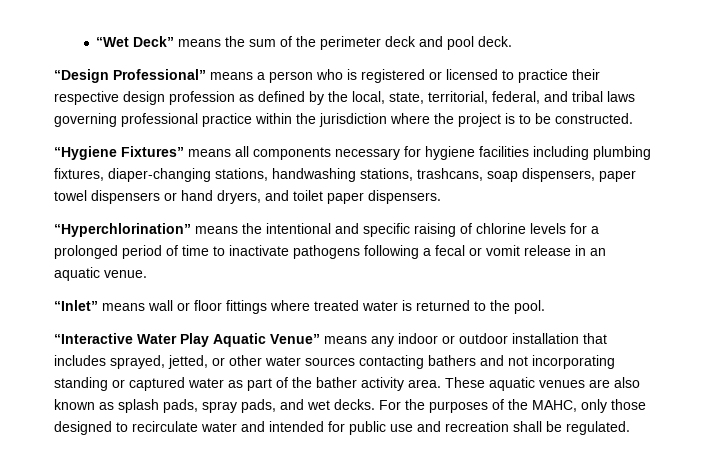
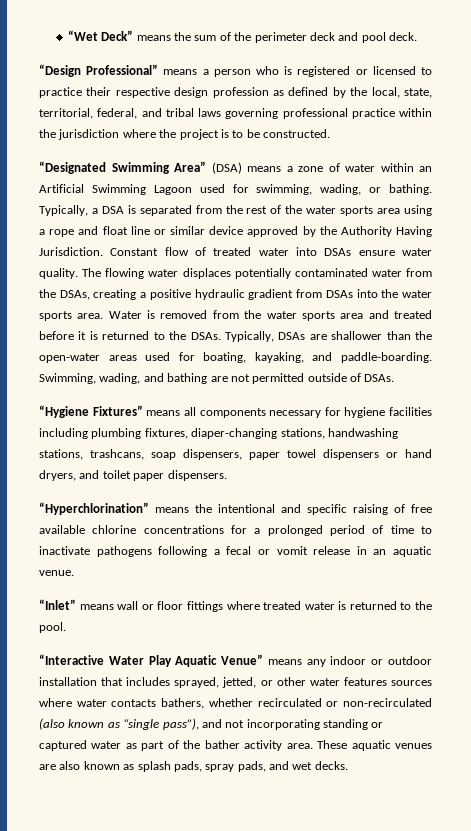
(633, 118) none -> [39,161,432,174] [39,184,432,195] [39,205,432,216] [39,226,433,237] [39,247,432,256] [39,268,432,279] [39,289,433,300] [39,310,433,321] [39,331,433,342] [39,352,432,363] [39,373,395,384] // “Designated Swimming Area” (DSA) means a zone of water within an Artificial Swimming Lagoon used for swimming, wading, or bathing. Typically, a DSA is separated from the rest of the water sports area using a rope and float line or similar device approved by the Authority Having Jurisdiction. Constant flow of treated water into DSAs ensure water quality. The flowing water displaces potentially contaminated water from the DSAs, creating a positive hydraulic gradient from DSAs into the water sports area. Water is removed from the water sports area and treated before it is returned to the DSAs. Typically, DSAs are shallower than the open-water areas used for boating, kayaking, and paddle-boarding. Swimming, wading, and bathing are not permitted outside of DSAs.
[476,223,566,234] chlorine levels -> [411,504,432,513] [39,525,224,534] free available chlorine concentrations
[305,355,476,369] sources contacting bathers -> [343,677,432,686] [39,698,432,709] [39,718,199,730] features sources where water contacts bathers, whether recirculated or non-recirculated (also known as “single pass”),
[379,399,646,413] [54,421,630,435] For the purposes of the MAHC, only those designed to recirculate water and intended for public use and recreation shall be regulated. -> (348, 765) none

